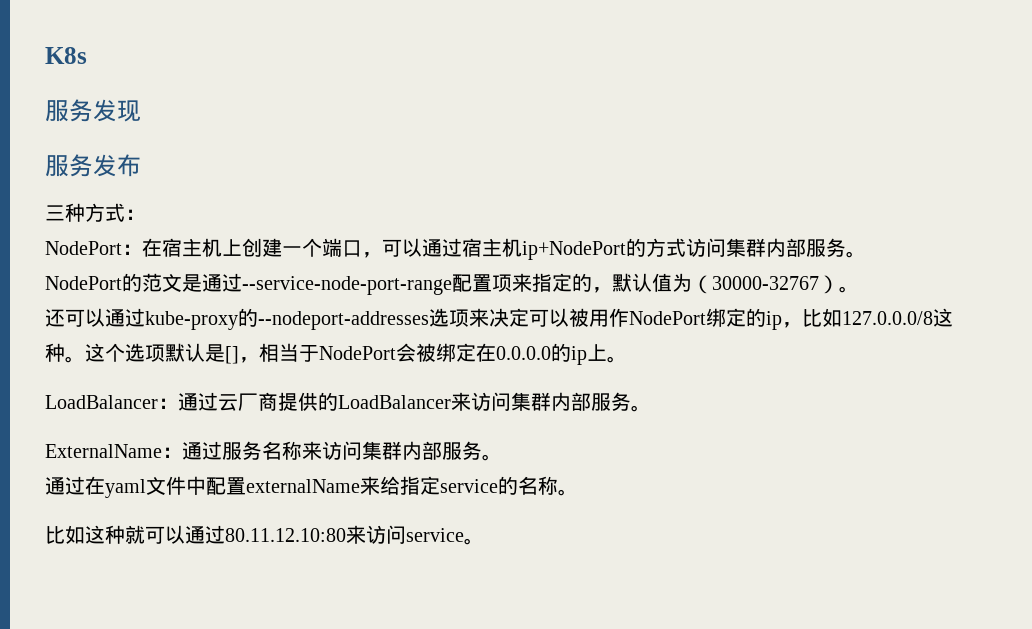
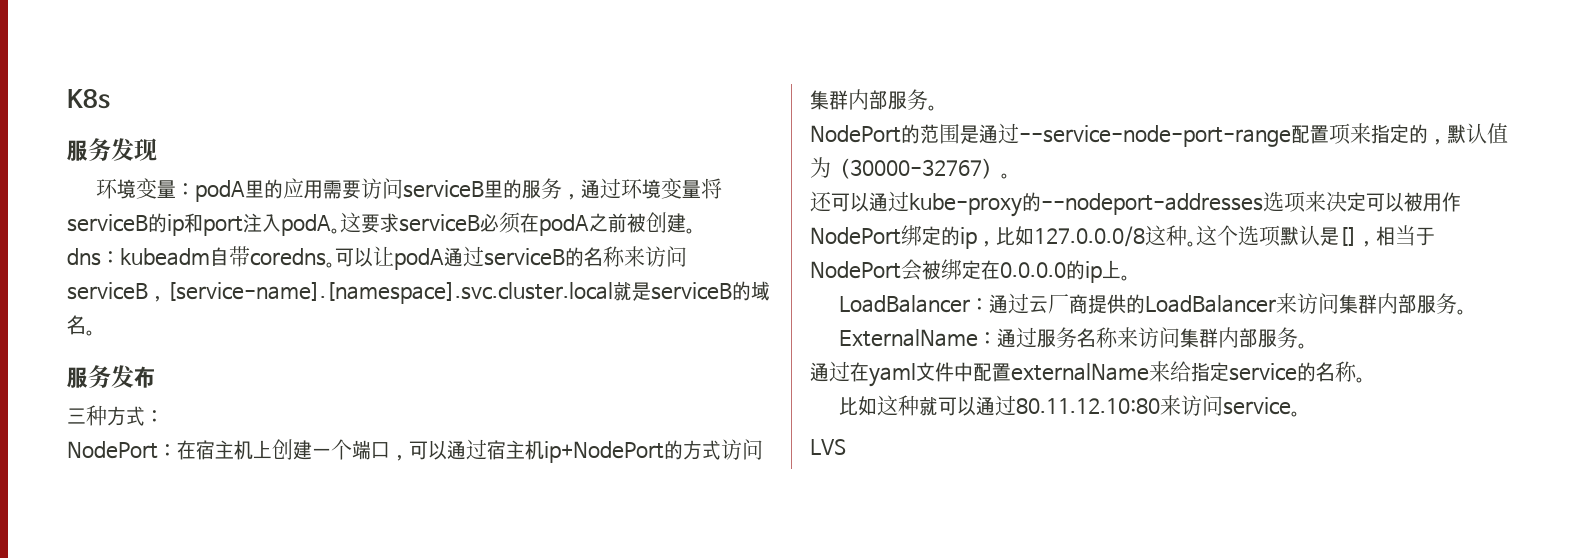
(141, 111) none -> [95,178,722,202] [67,212,695,236] [67,246,687,270] [67,281,770,304] [67,315,95,336] // 环境变量：podA里的应用需要访问serviceB里的服务，通过环境变量将serviceB的ip和port注入podA。这要求serviceB必须在podA之前被创建。 // dns：kubeadm自带coredns。可以让podA通过serviceB的名称来访问serviceB，[service-name].[namespace].svc.cluster.local就是serviceB的域名。
[162,273,182,292] 文 -> [939,123,960,144] 围
(484, 541) none -> [810,439,846,455] // LVS

